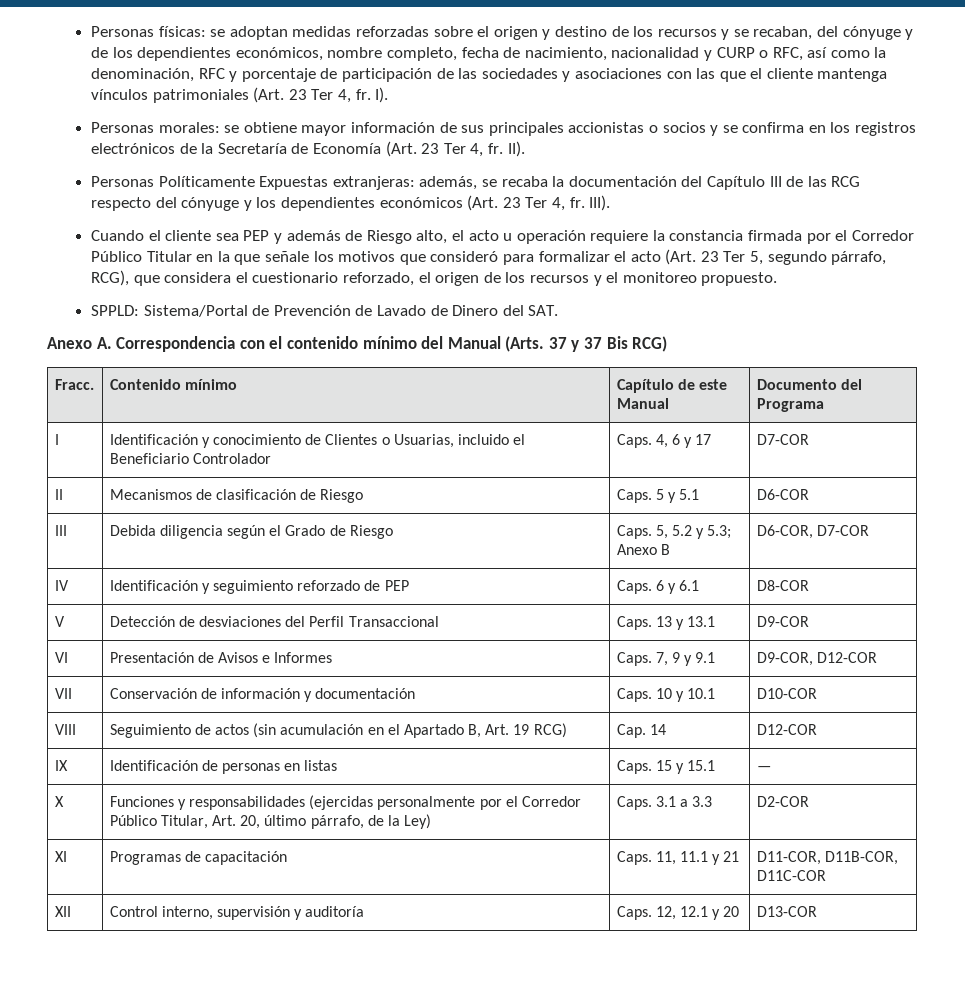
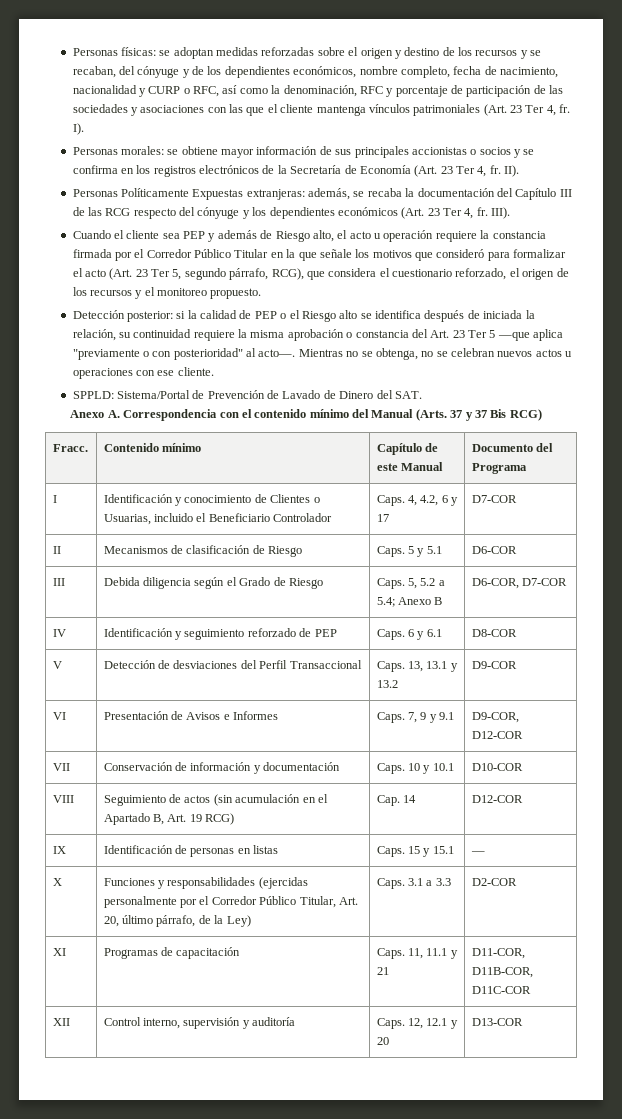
(778, 279) none -> [72,310,535,322] [72,329,564,341] [72,348,573,360] [72,367,214,379] // Detección posterior: si la calidad de PEP o el Riesgo alto se identifica después de iniciada la relación, su continuidad requiere la misma aprobación o constancia del Art. 23 Ter 5 —que aplica "previamente o con posterioridad" al acto—. Mientras no se obtenga, no se celebran nuevos actos u operaciones con ese cliente.
(668, 441) none -> [420,495,439,506] 4.2,
[696,525,732,539] y 5.3; -> [438,580,445,586] [376,597,395,607] a 5.4;
[655,616,716,630] 13 y 13.1 -> [408,661,458,672] [376,680,398,688] 13, 13.1 y 13.2

